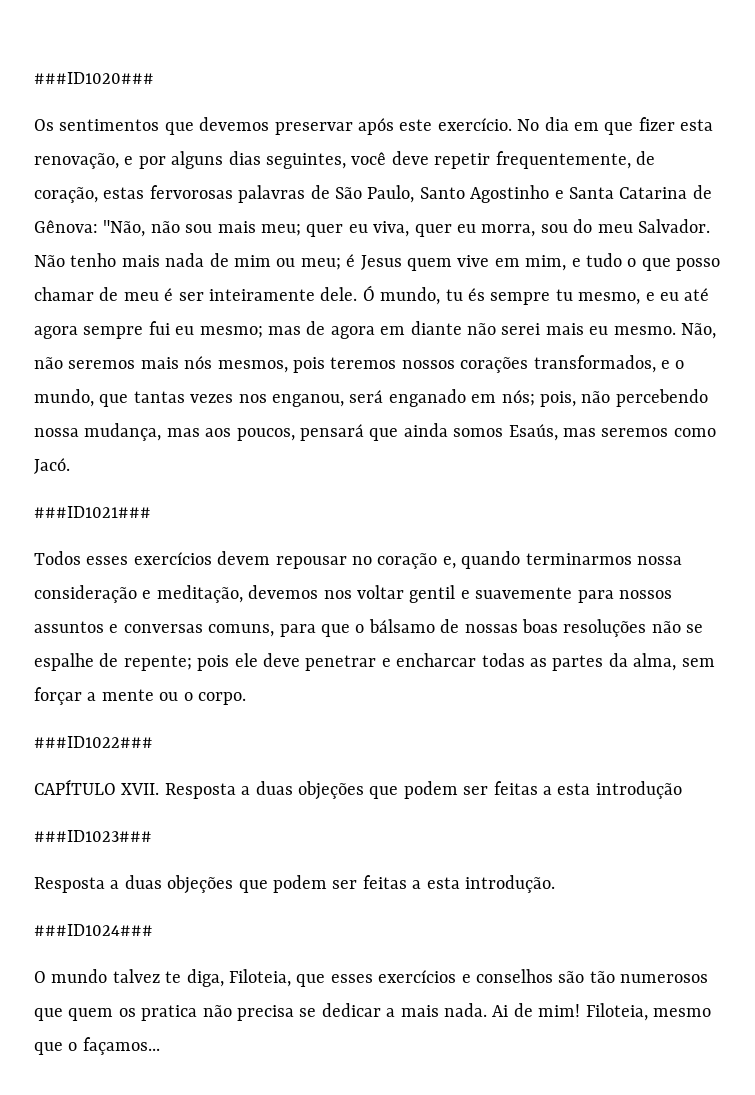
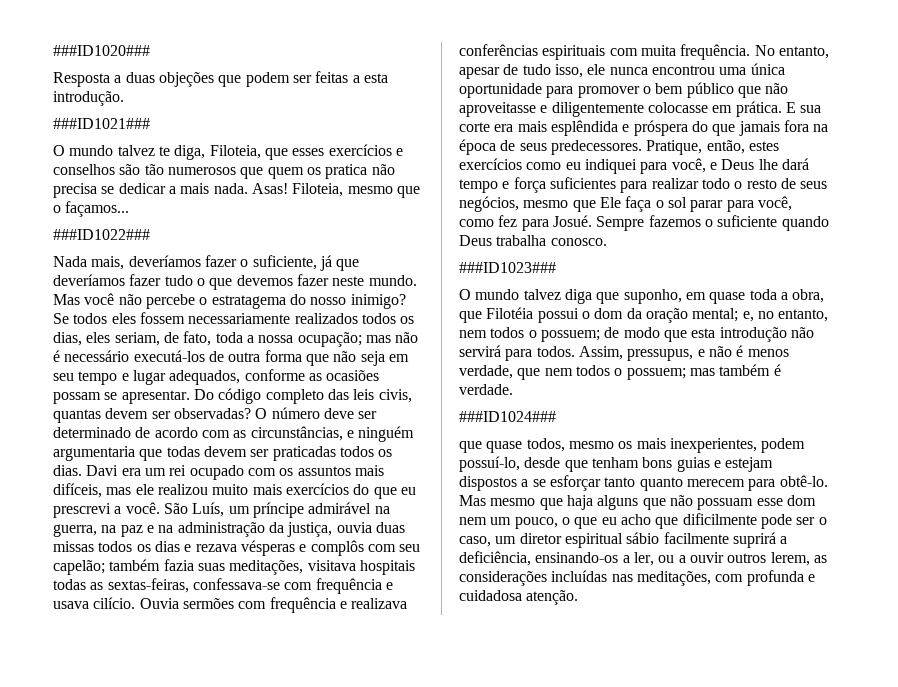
[34,117,714,135] [34,151,655,169] [34,185,712,203] [34,219,710,237] [34,253,721,271] [34,285,710,305] [34,321,716,339] [34,355,685,373] [34,389,708,407] [34,423,716,441] [34,458,70,474] [34,506,151,518] [34,551,682,569] [34,585,672,603] [34,619,704,637] [34,653,715,671] [34,687,246,705] [34,736,153,748] [34,779,682,800] [34,830,152,842] // Os sentimentos que devemos preservar após este exercício. No dia em que fizer esta renovação, e por alguns dias seguintes, você deve repetir frequentemente, de coração, estas fervorosas palavras de São Paulo, Santo Agostinho e Santa Catarina de Gênova: "Não, não sou mais meu; quer eu viva, quer eu morra, sou do meu Salvador. Não tenho mais nada de mim ou meu; é Jesus quem vive em mim, e tudo o que posso chamar de meu é ser inteiramente dele. Ó mundo, tu és sempre tu mesmo, e eu até agora sempre fui eu mesmo; mas de agora em diante não serei mais eu mesmo. Não, não seremos mais nós mesmos, pois teremos nossos corações transformados, e o mundo, que tantas vezes nos enganou, será enganado em nós; pois, não percebendo nossa mudança, mas aos poucos, pensará que ainda somos Esaús, mas seremos como Jacó. // ###ID1021### // Todos esses exercícios devem repousar no coração e, quando terminarmos nossa consideração e meditação, devemos nos voltar gentil e suavemente para nossos assuntos e conversas comuns, para que o bálsamo de nossas boas resoluções não se espalhe de repente; pois ele deve penetrar e encharcar todas as partes da alma, sem forçar a mente ou o corpo. // ###ID1022### // CAPÍTULO XVII. Resposta a duas objeções que podem ser feitas a esta introdução // ###ID1023### -> (150, 50) none
[34,924,153,936] ###ID1024### -> [53,118,150,129] ###ID1021###
[492,1003,581,1017] Ai de mim! -> [251,183,288,194] Asas!
(160, 1046) none -> [53,229,150,240] [53,255,360,271] [53,274,417,290] [53,293,406,309] [53,312,415,324] [53,331,419,347] [53,350,409,366] [53,369,380,385] [53,388,412,404] [53,407,378,423] [53,426,415,442] [53,446,393,461] [53,465,384,480] [53,483,416,499] [53,502,390,518] [53,522,405,537] [53,540,421,556] [53,559,415,575] [53,578,393,594] [53,597,408,613] [459,44,829,60] [459,63,785,79] [459,82,789,98] [459,101,822,117] [459,120,829,136] [459,139,779,155] [459,158,809,174] [459,177,828,193] [459,196,792,212] [459,215,829,231] [459,235,607,246] [459,262,556,273] [459,289,825,304] [459,307,829,323] [459,327,814,342] [459,345,789,361] [459,364,781,380] [459,384,513,395] [459,411,556,422] [459,438,806,453] [459,456,774,472] [459,475,828,491] [459,495,816,510] [459,513,827,529] [459,532,788,548] [459,551,827,566] [459,570,815,586] [459,590,579,605] // ###ID1022### // Nada mais, deveríamos fazer o suficiente, já que deveríamos fazer tudo o que devemos fazer neste mundo. Mas você não percebe o estratagema do nosso inimigo? Se todos eles fossem necessariamente realizados todos os dias, eles seriam, de fato, toda a nossa ocupação; mas não é necessário executá-los de outra forma que não seja em seu tempo e lugar adequados, conforme as ocasiões possam se apresentar. Do código completo das leis civis, quantas devem ser observadas? O número deve ser determinado de acordo com as circunstâncias, e ninguém argumentaria que todas devem ser praticadas todos os dias. Davi era um rei ocupado com os assuntos mais difíceis, mas ele realizou muito mais exercícios do que eu prescrevi a você. São Luís, um príncipe admirável na guerra, na paz e na administração da justiça, ouvia duas missas todos os dias e rezava vésperas e complôs com seu capelão; também fazia suas meditações, visitava hospitais todas as sextas-feiras, confessava-se com frequência e usava cilício. Ouvia sermões com frequência e realizava conferências espirituais com muita frequência. No entanto, apesar de tudo isso, ele nunca encontrou uma única oportunidade para promover o bem público que não aproveitasse e diligentemente colocasse em prática. E sua corte era mais esplêndida e próspera do que jamais fora na época de seus predecessores. Pratique, então, estes exercícios como eu indiquei para você, e Deus lhe dará tempo e força suficientes para realizar todo o resto de seus negócios, mesmo que Ele faça o sol parar para você, como fez para Josué. Sempre fazemos o suficiente quando Deus trabalha conosco. // ###ID1023### // O mundo talvez diga que suponho, em quase toda a obra, que Filotéia possui o dom da oração mental; e, no entanto, nem todos o possuem; de modo que esta introdução não servirá para todos. Assim, pressupus, e não é menos verdade, que nem todos o possuem; mas também é verdade. // ###ID1024### // que quase todos, mesmo os mais inexperientes, podem possuí-lo, desde que tenham bons guias e estejam dispostos a se esforçar tanto quanto merecem para obtê-lo. Mas mesmo que haja alguns que não possuam esse dom nem um pouco, o que eu acho que dificilmente pode ser o caso, um diretor espiritual sábio facilmente suprirá a deficiência, ensinando-os a ler, ou a ouvir outros lerem, as considerações incluídas nas meditações, com profunda e cuidadosa atenção.

